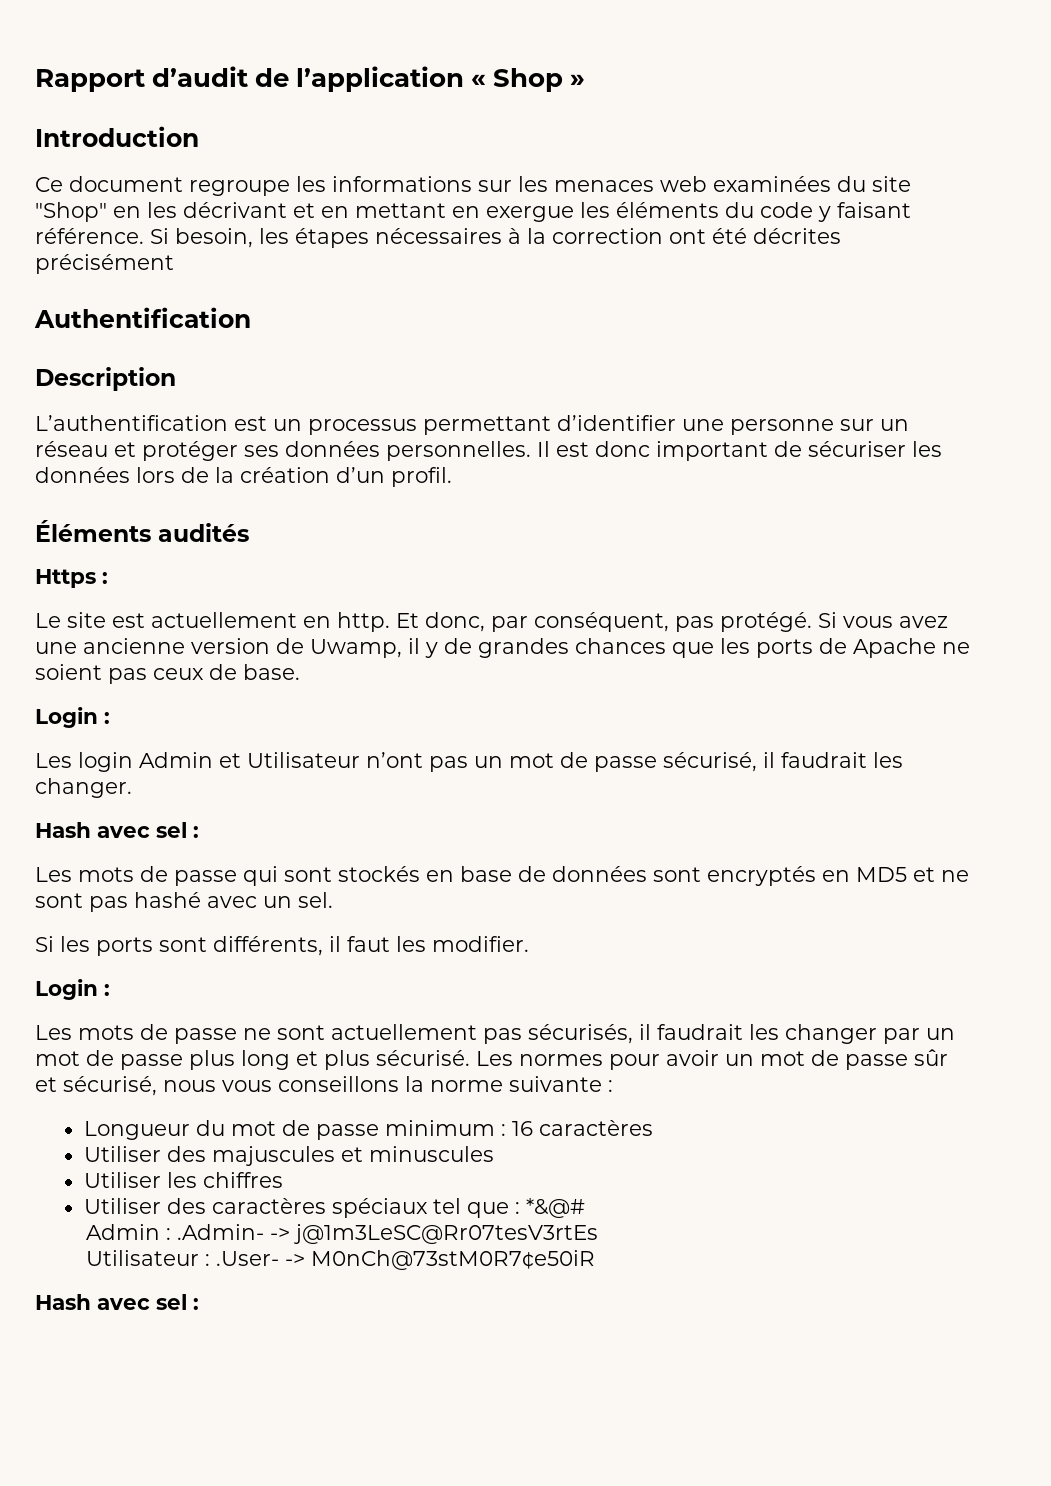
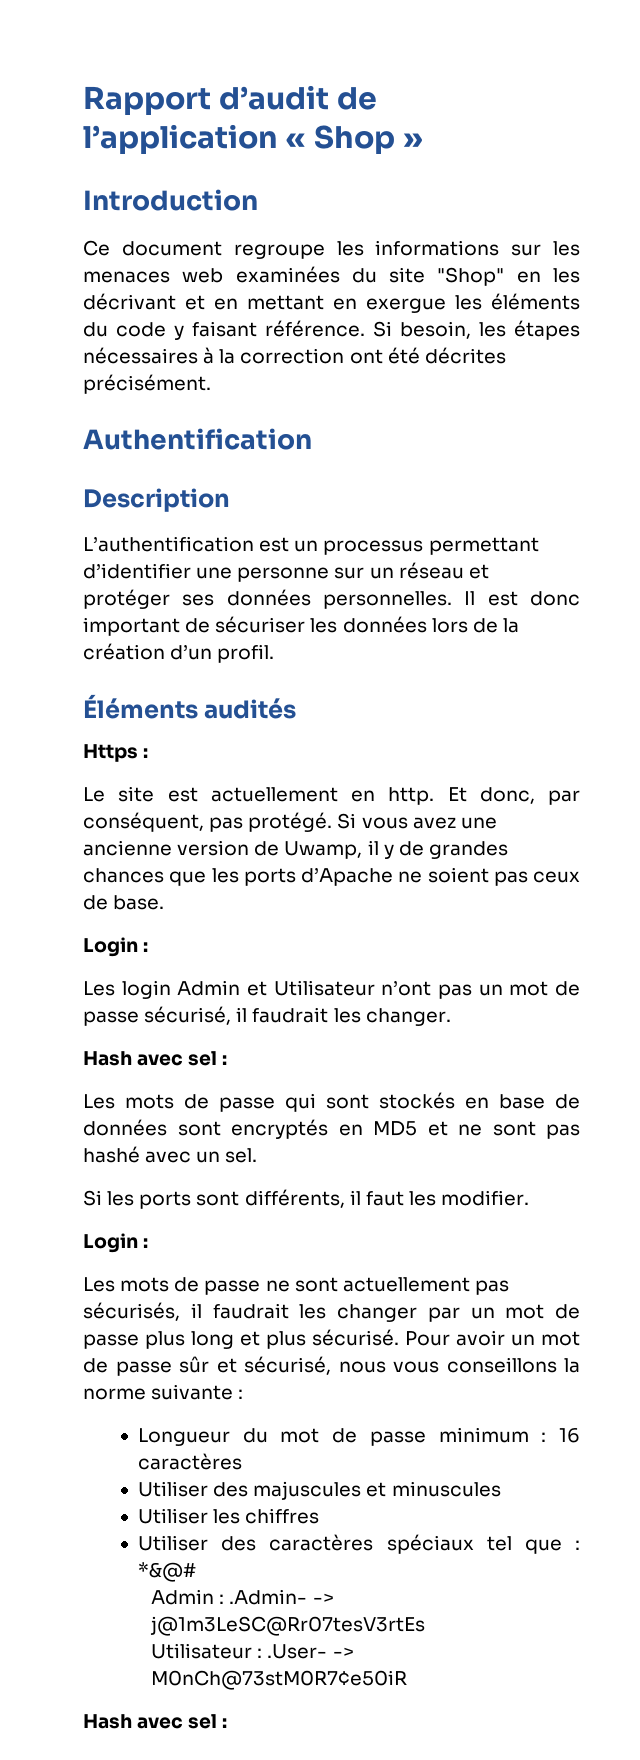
[35,254,174,274] précisément -> [83,374,211,394] précisément.
[819,638,936,658] de Apache -> [301,867,393,886] d’Apache
[476,1051,660,1070] Les normes pour -> [405,1331,450,1346] Pour

